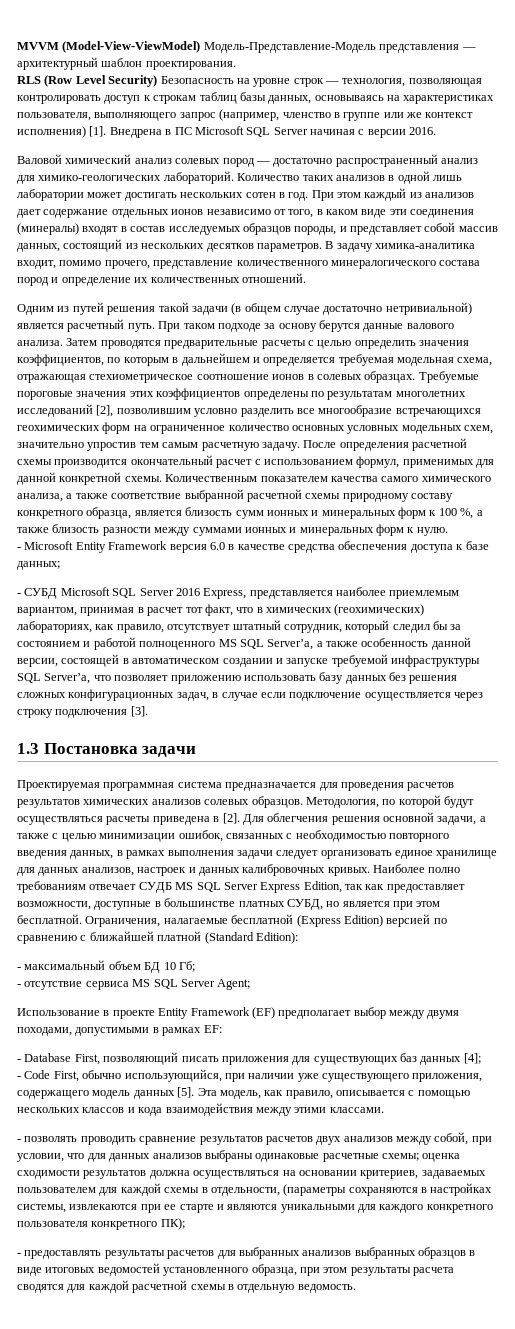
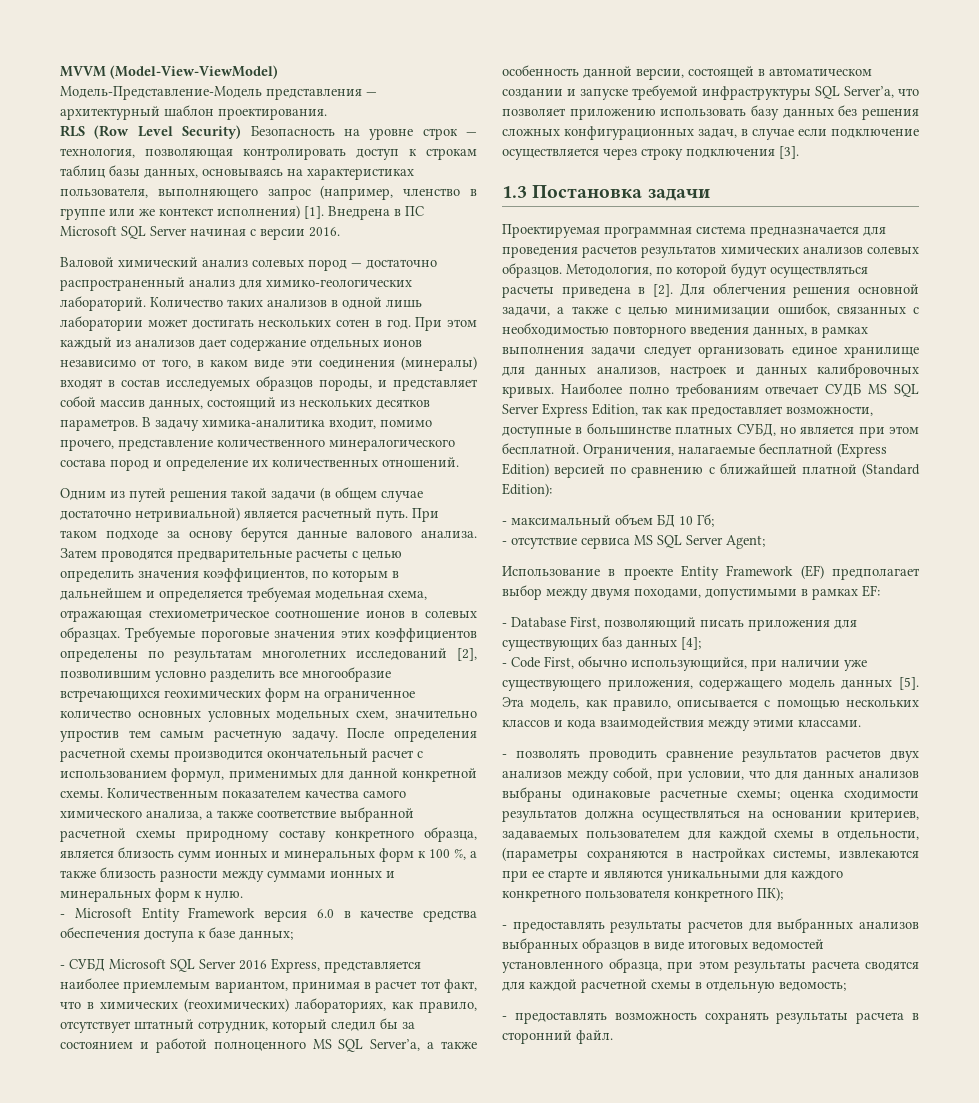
[297,1284,356,1293] ведомость. -> [779,981,846,991] [502,1012,919,1024] [502,1030,613,1044] ведомость; // - предоставлять возможность сохранять результаты расчета в сторонний файл.

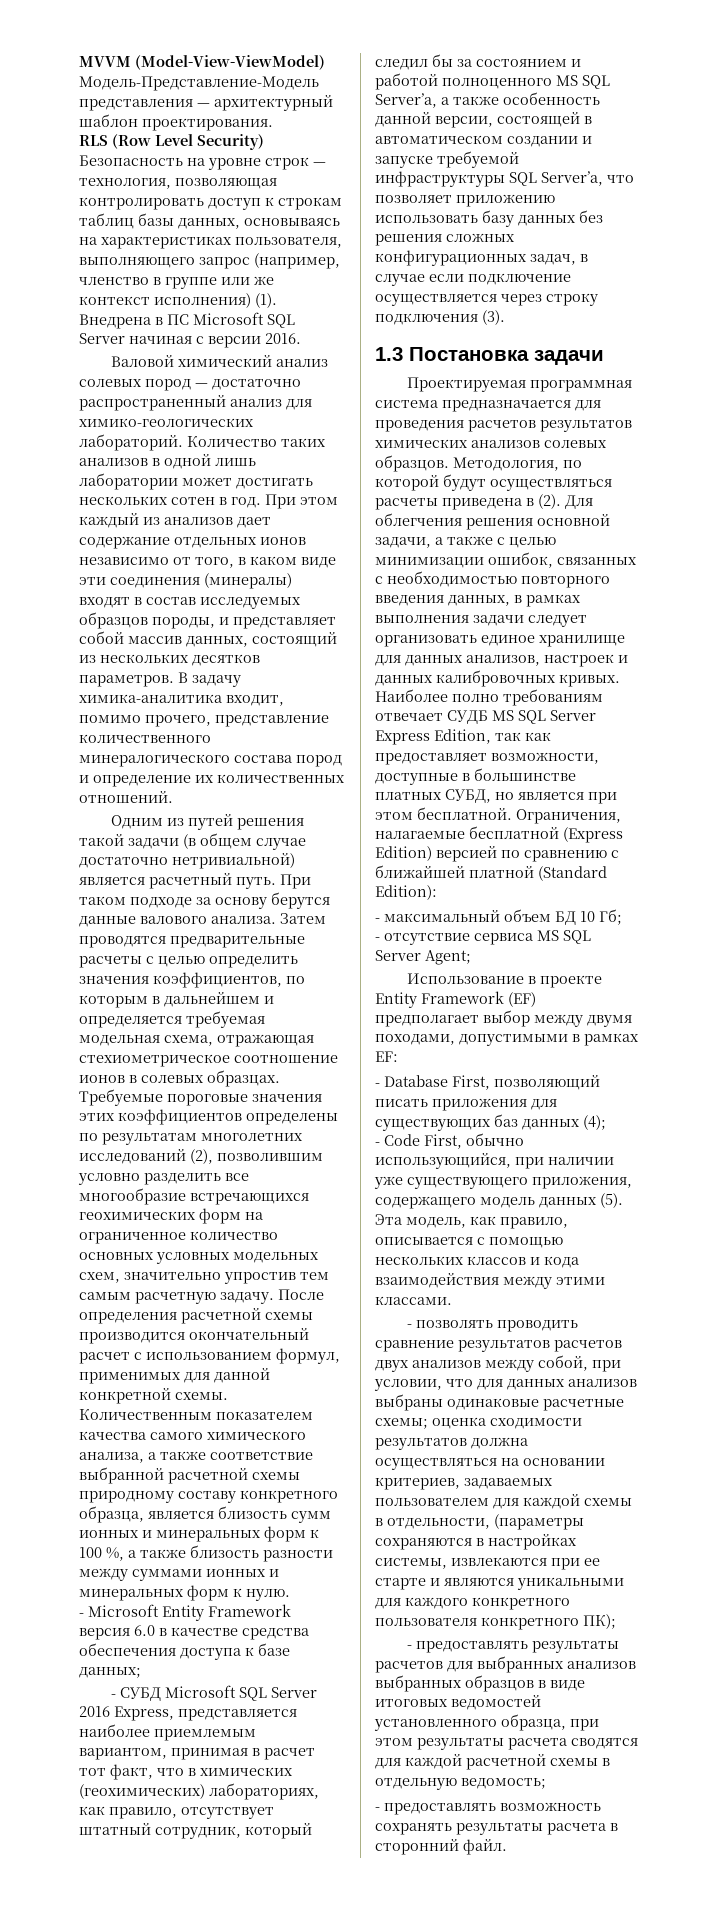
[304,206,324,219] [1]. -> [255,293,277,308] (1).
[457,648,477,661] [2], -> [190,1149,213,1164] (2),
[779,146,799,159] [3]. -> [482,310,505,325] (3).
[652,284,673,297] [2]. -> [538,494,561,509] (2).
[681,637,701,650] [4]; -> [583,1115,606,1130] (4);
[899,677,919,690] [5]. -> [600,1193,623,1208] (5).

